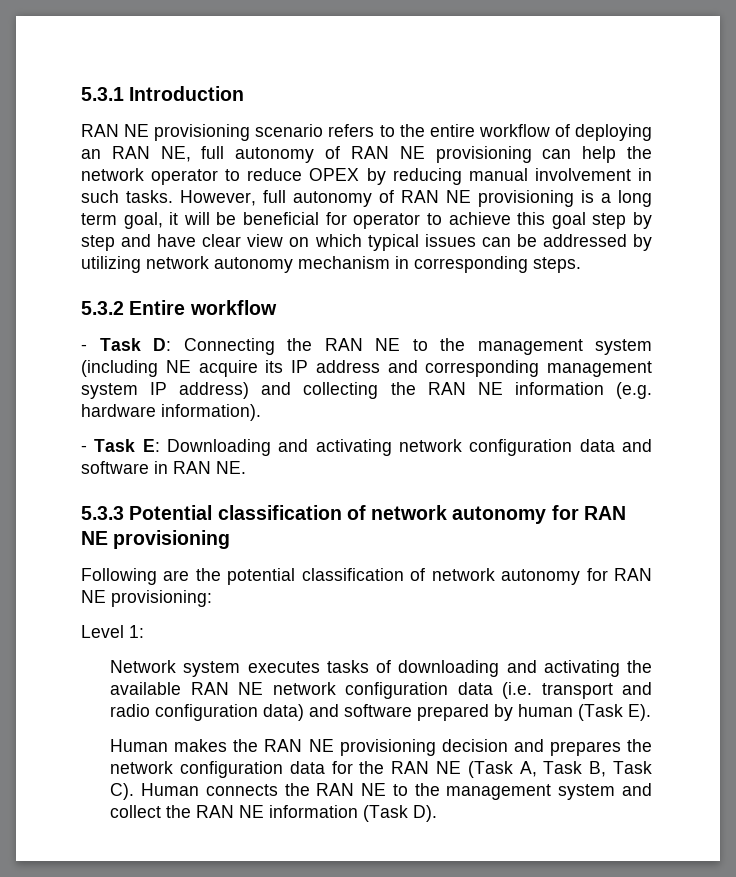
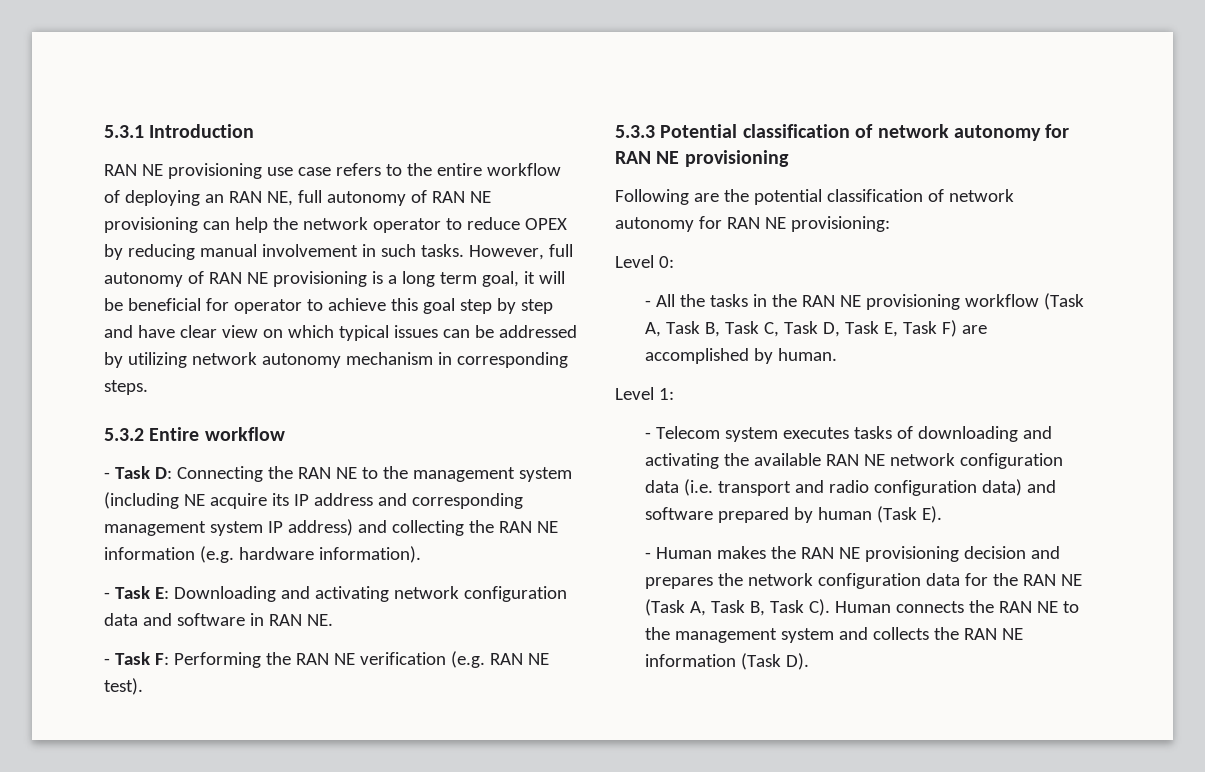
[255,124,324,137] scenario -> [266,167,331,176] use case
(246, 467) none -> [104,651,549,668] [104,678,143,695] // - Task F: Performing the RAN NE verification (e.g. RAN NE test).
(212, 598) none -> [615,255,674,268] [645,293,1085,310] [645,320,988,337] [645,348,838,364] // Level 0: // - All the tasks in the RAN NE provisioning workflow (Task A, Task B, Task C, Task D, Task E, Task F) are accomplished by human.
[110,660,177,673] Network -> [645,426,721,439] - Telecom
(652, 712) none -> [645,552,652,559] -
[110,805,162,818] collect -> [873,627,930,640] collects

